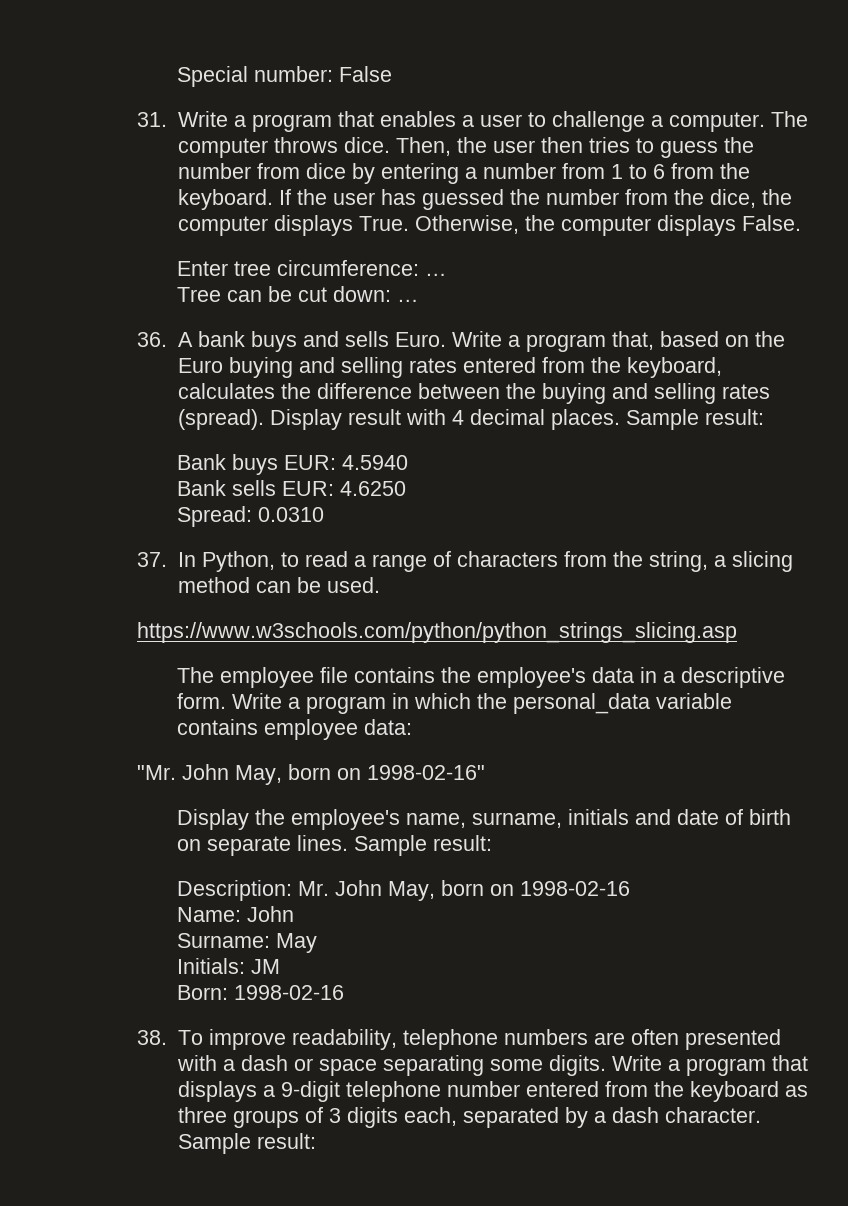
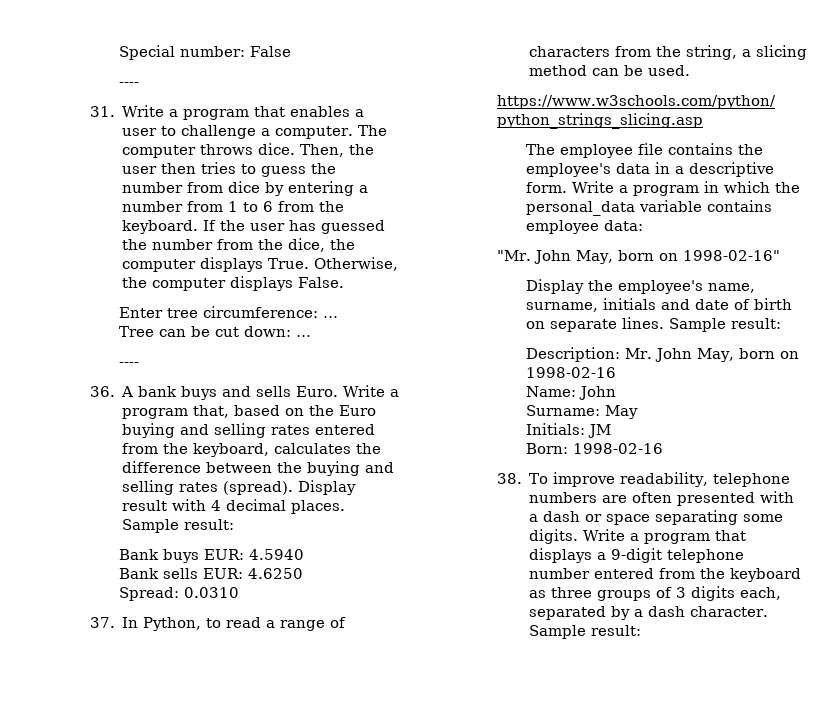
(393, 74) none -> [118,82,139,87] // ----
(420, 300) none -> [118,362,139,367] // ----

